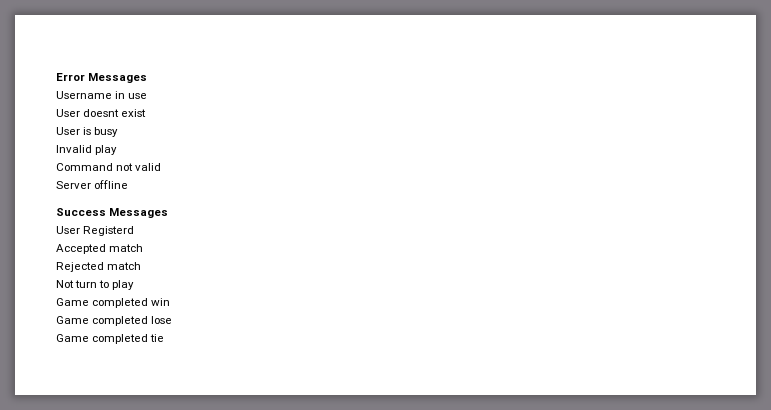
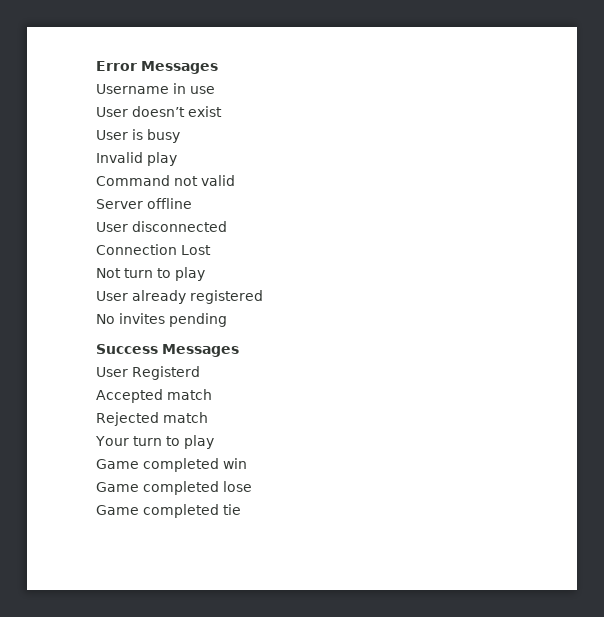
[83,109,120,117] doesnt -> [132,106,185,117] doesn’t
(129, 184) none -> [96,221,227,232] [96,244,211,255] [96,267,205,281] [96,290,263,304] [96,313,227,327] // User disconnected // Connection Lost // Not turn to play // User already registered // No invites pending
[56,280,74,288] Not -> [95,436,129,446] Your

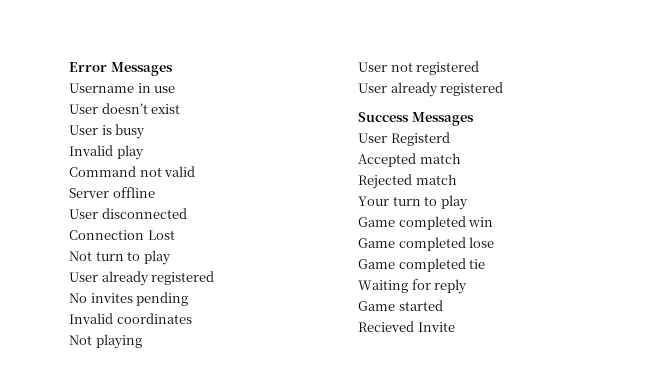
(227, 320) none -> [69,313,192,324] [69,334,142,349] [358,61,480,75] [358,82,504,97] // Invalid coordinates // Not playing // User not registered // User already registered
(241, 509) none -> [358,279,468,294] [358,300,443,311] [358,321,455,332] // Waiting for reply // Game started // Recieved Invite

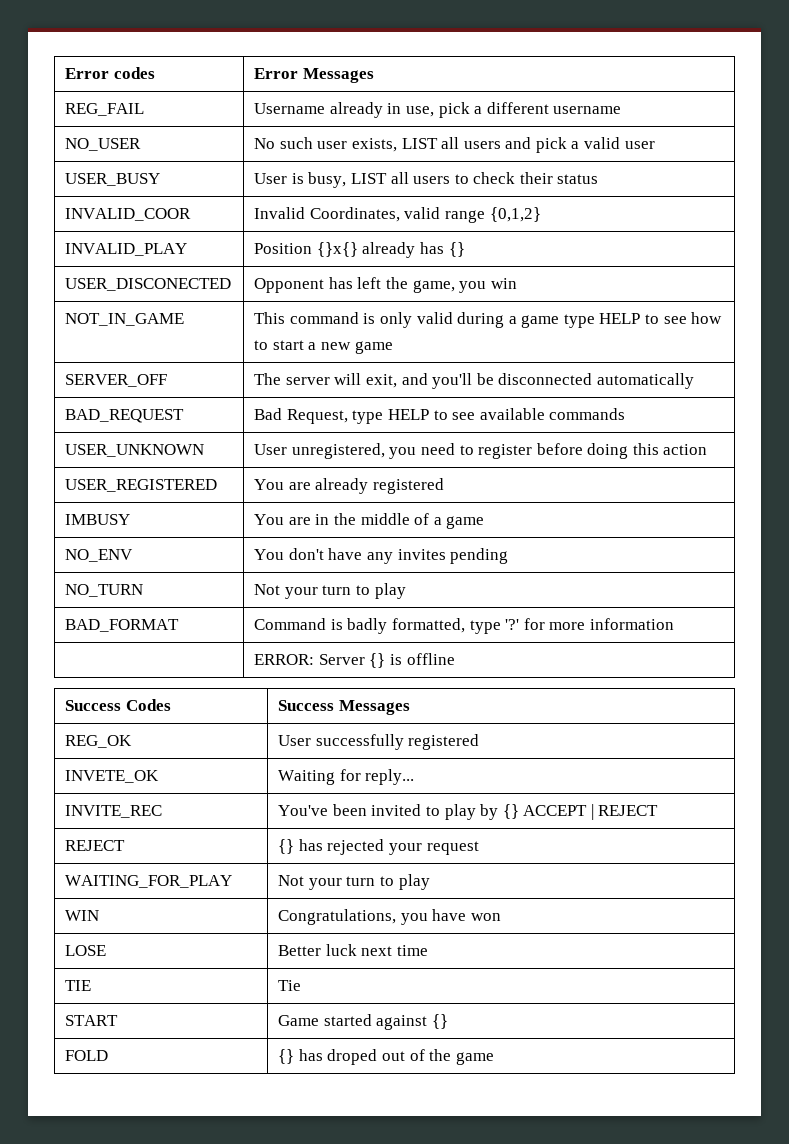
[69,62,173,76] [69,83,176,93] [69,103,181,114] [69,124,146,139] [69,145,144,160] [69,166,196,177] [69,187,155,198] [69,208,187,219] [69,230,175,240] [69,250,171,265] [69,271,215,286] [69,292,189,306] [69,313,192,324] [69,334,142,349] [358,61,480,75] [358,82,504,97] [358,112,474,126] [358,132,450,146] [358,153,461,167] [358,174,457,189] [358,195,468,210] [358,216,494,230] [358,237,495,251] [358,258,486,272] [358,279,468,294] [358,300,443,311] [358,321,455,332] Error Messages // Username in use // User doesn’t exist // User is busy // Invalid play // Command not valid // Server offline // User disconnected // Connection Lost // Not turn to play // User already registered // No invites pending // Invalid coordinates // Not playing // User not registered // User already registered // Success Messages // User Registerd // Accepted match // Rejected match // Your turn to play // Game completed win // Game completed lose // Game completed tie // Waiting for reply // Game started // Recieved Invite -> [65,67,155,79] [254,68,374,83] [65,103,145,116] [254,102,622,118] [65,138,142,151] [254,137,655,153] [65,173,161,186] [254,172,599,188] [65,208,192,221] [254,207,541,223] [65,243,188,256] [254,242,465,258] [65,278,232,291] [254,277,517,293] [65,313,185,326] [254,312,723,328] [254,340,393,354] [65,374,168,387] [254,373,694,389] [65,409,185,423] [254,408,626,424] [65,444,205,457] [254,443,708,459] [65,479,218,492] [254,478,444,494] [65,514,131,525] [254,513,485,529] [65,549,134,562] [254,548,509,564] [65,584,144,597] [254,583,406,599] [65,619,180,632] [254,618,674,634] [254,653,455,668] [65,699,171,711] [278,700,410,715] [65,735,133,748] [278,734,480,750] [65,770,160,783] [278,769,415,785] [65,805,163,818] [278,804,659,820] [65,840,126,851] [278,839,479,855] [65,875,233,888] [278,874,430,890] [65,910,100,921] [278,909,501,925] [65,945,107,956] [278,944,428,956] [65,980,92,991] [278,980,302,991] [65,1015,119,1026] [278,1014,448,1030] [65,1050,109,1061] [278,1049,494,1065] Error codes | Error Messages // REG_FAIL | Username already in use, pick a different username // NO_USER | No such user exists, LIST all users and pick a valid user // USER_BUSY | User is busy, LIST all users to check their status // INVALID_COOR | Invalid Coordinates, valid range {0,1,2} // INVALID_PLAY | Position {}x{} already has {} // USER_DISCONECTED | Opponent has left the game, you win // NOT_IN_GAME | This command is only valid during a game type HELP to see how to start a new game // SERVER_OFF | The server will exit, and you'll be disconnected automatically // BAD_REQUEST | Bad Request, type HELP to see available commands // USER_UNKNOWN | User unregistered, you need to register before doing this action // USER_REGISTERED | You are already registered // IMBUSY | You are in the middle of a game // NO_ENV | You don't have any invites pending // NO_TURN | Not your turn to play // BAD_FORMAT | Command is badly formatted, type '?' for more information // | ERROR: Server {} is offline // Success Codes | Success Messages // REG_OK | User successfully registered // INVETE_OK | Waiting for reply... // INVITE_REC | You've been invited to play by {} ACCEPT | REJECT // REJECT | {} has rejected your request // WAITING_FOR_PLAY | Not your turn to play // WIN | Congratulations, you have won // LOSE | Better luck next time // TIE | Tie // START | Game started against {} // FOLD | {} has droped out of the game

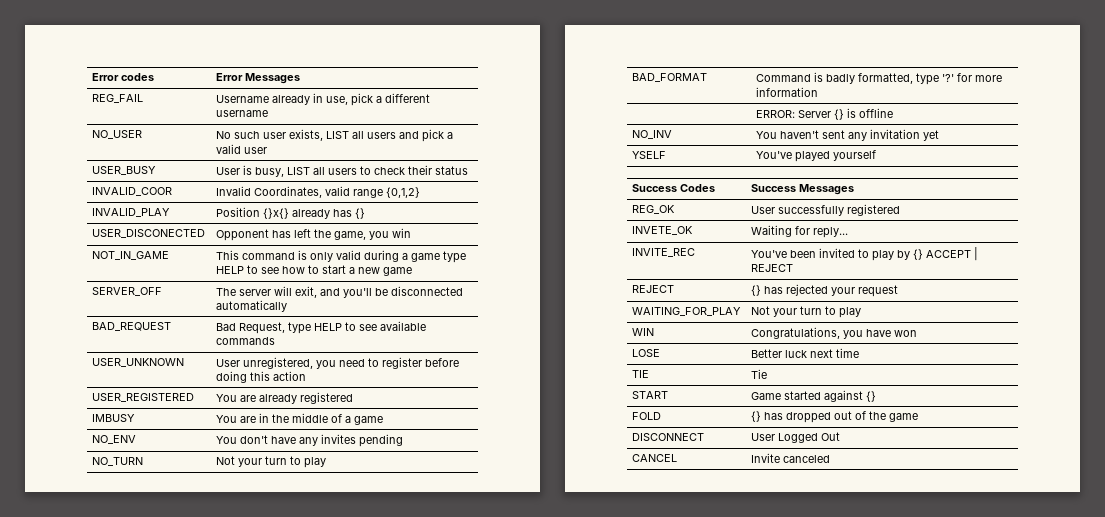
(455, 659) none -> [632,130,673,139] [756,129,940,141] [632,151,667,159] [756,150,877,162] // NO_INV | You haven't sent any invitation yet // YSELF | You've played yourself
[327,1049,378,1065] droped -> [786,412,832,423] dropped
(494, 1058) none -> [632,433,705,441] [751,432,841,443] [632,454,678,462] [751,453,831,463] // DISCONNECT | User Logged Out // CANCEL | Invite canceled

